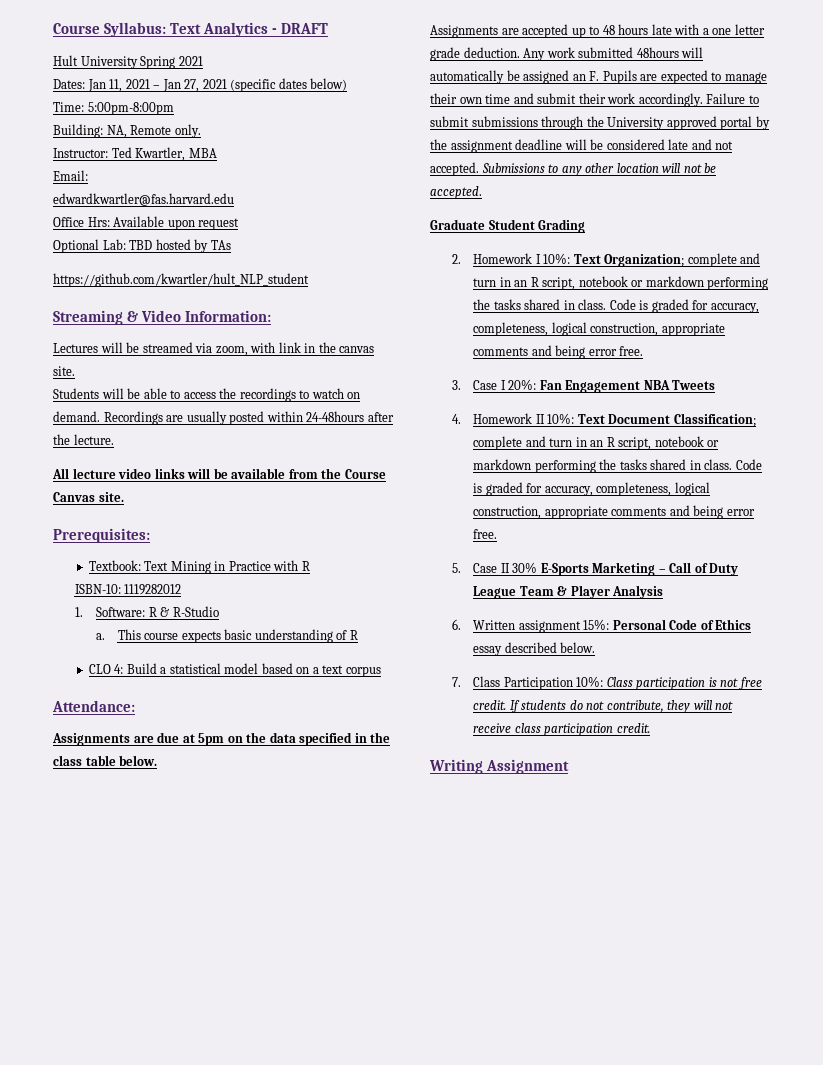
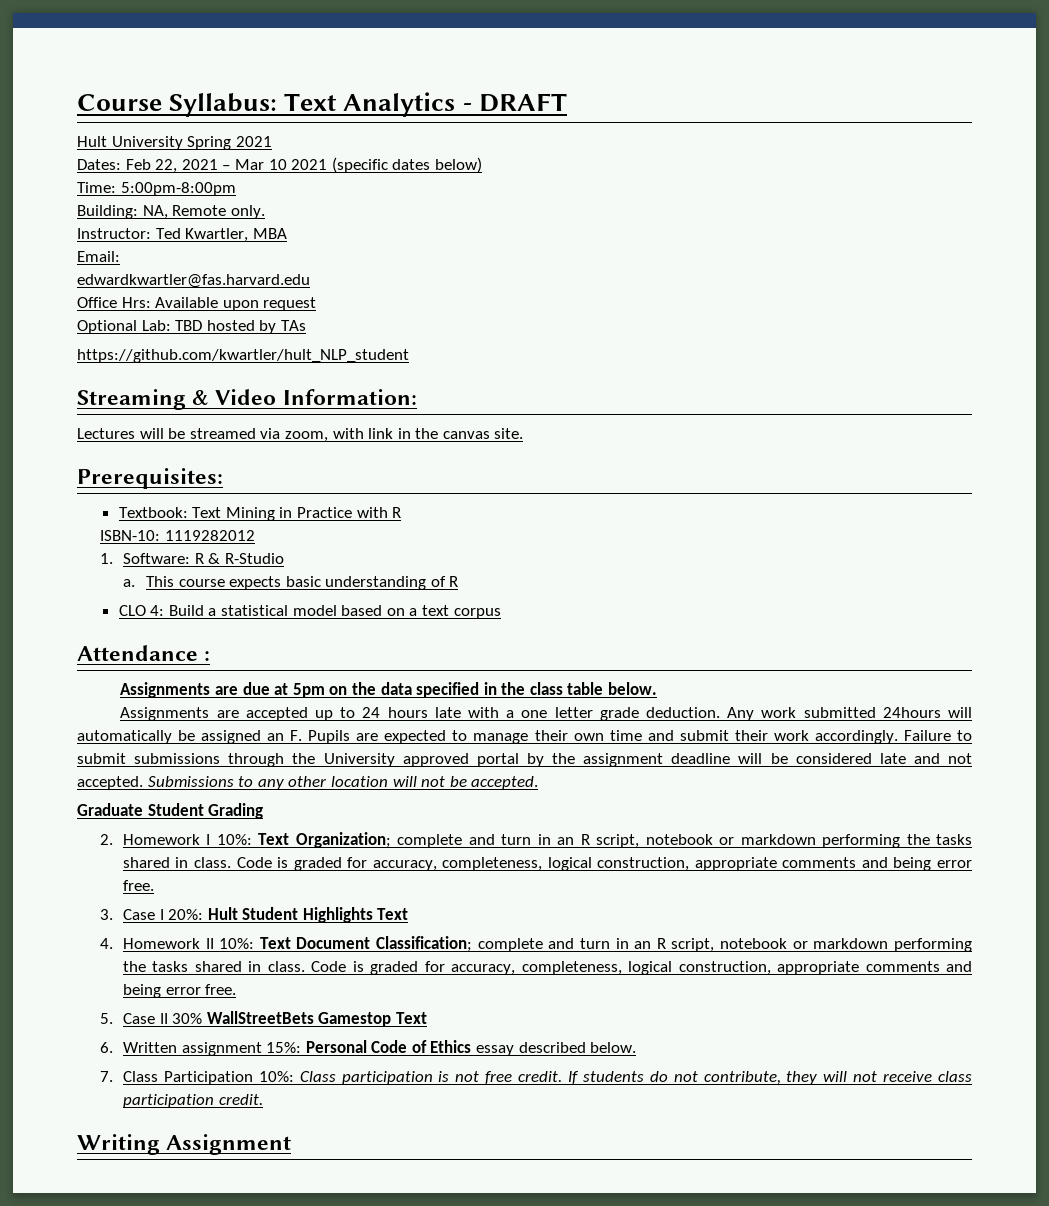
[87,79,200,92] Jan 11, 2021 – Jan 27, -> [125,159,287,173] Feb 22, 2021 – Mar 10
[53,388,361,402] [53,411,394,425] [53,434,114,445] [52,468,386,479] [53,492,124,502] // Students will be able to access the recordings to watch on demand. Recordings are usually posted within 24-48hours after the lecture. // All lecture video links will be available from the Course Canvas site. -> (524, 433) none
[52,700,135,712] Attendance: -> [77,645,211,661] Attendance :
[602,25,615,35] 48 -> [362,707,381,718] 24
[636,47,679,58] 48hours -> [882,707,941,718] 24hours
[539,380,716,393] Fan Engagement NBA Tweets -> [207,907,409,923] Hult Student Highlights Text
[540,562,739,576] [472,585,664,599] E-Sports Marketing – Call of Duty League Team & Player Analysis -> [206,1011,427,1027] WallStreetBets Gamestop Text

